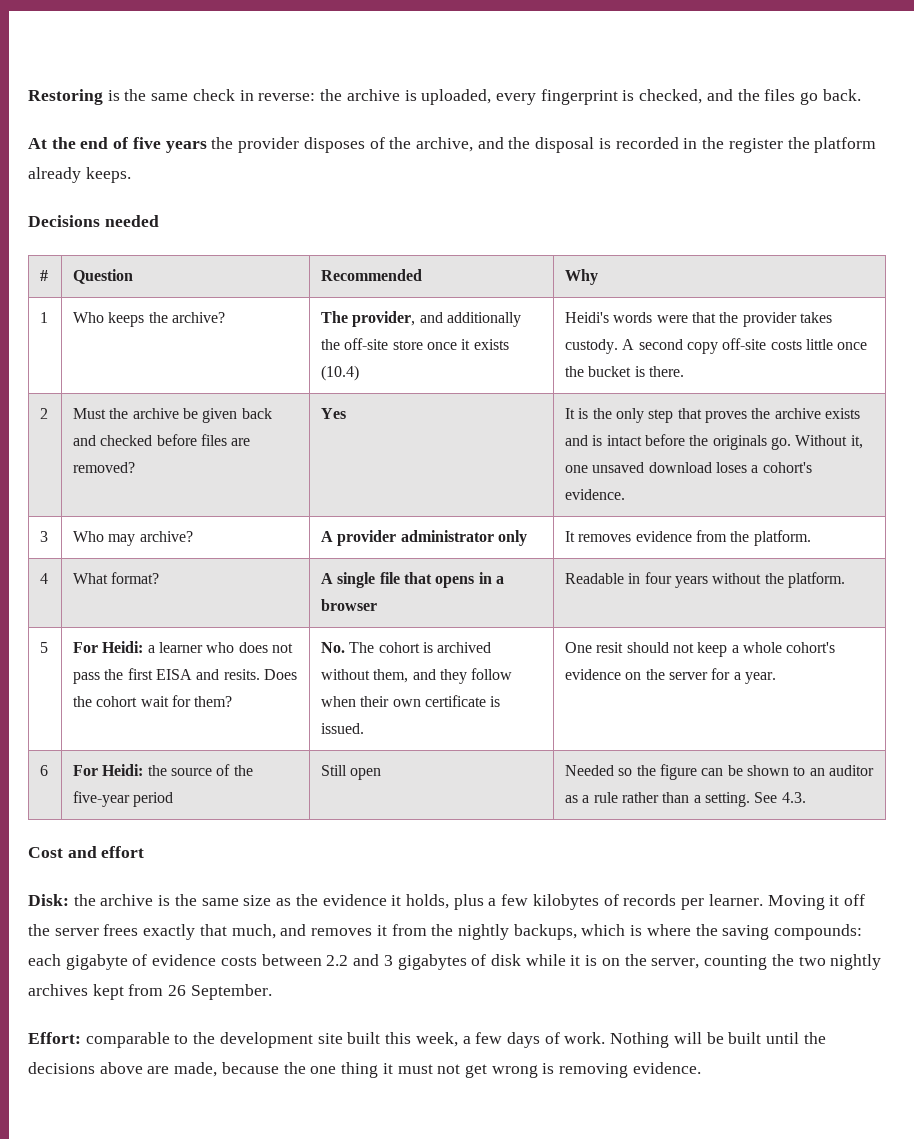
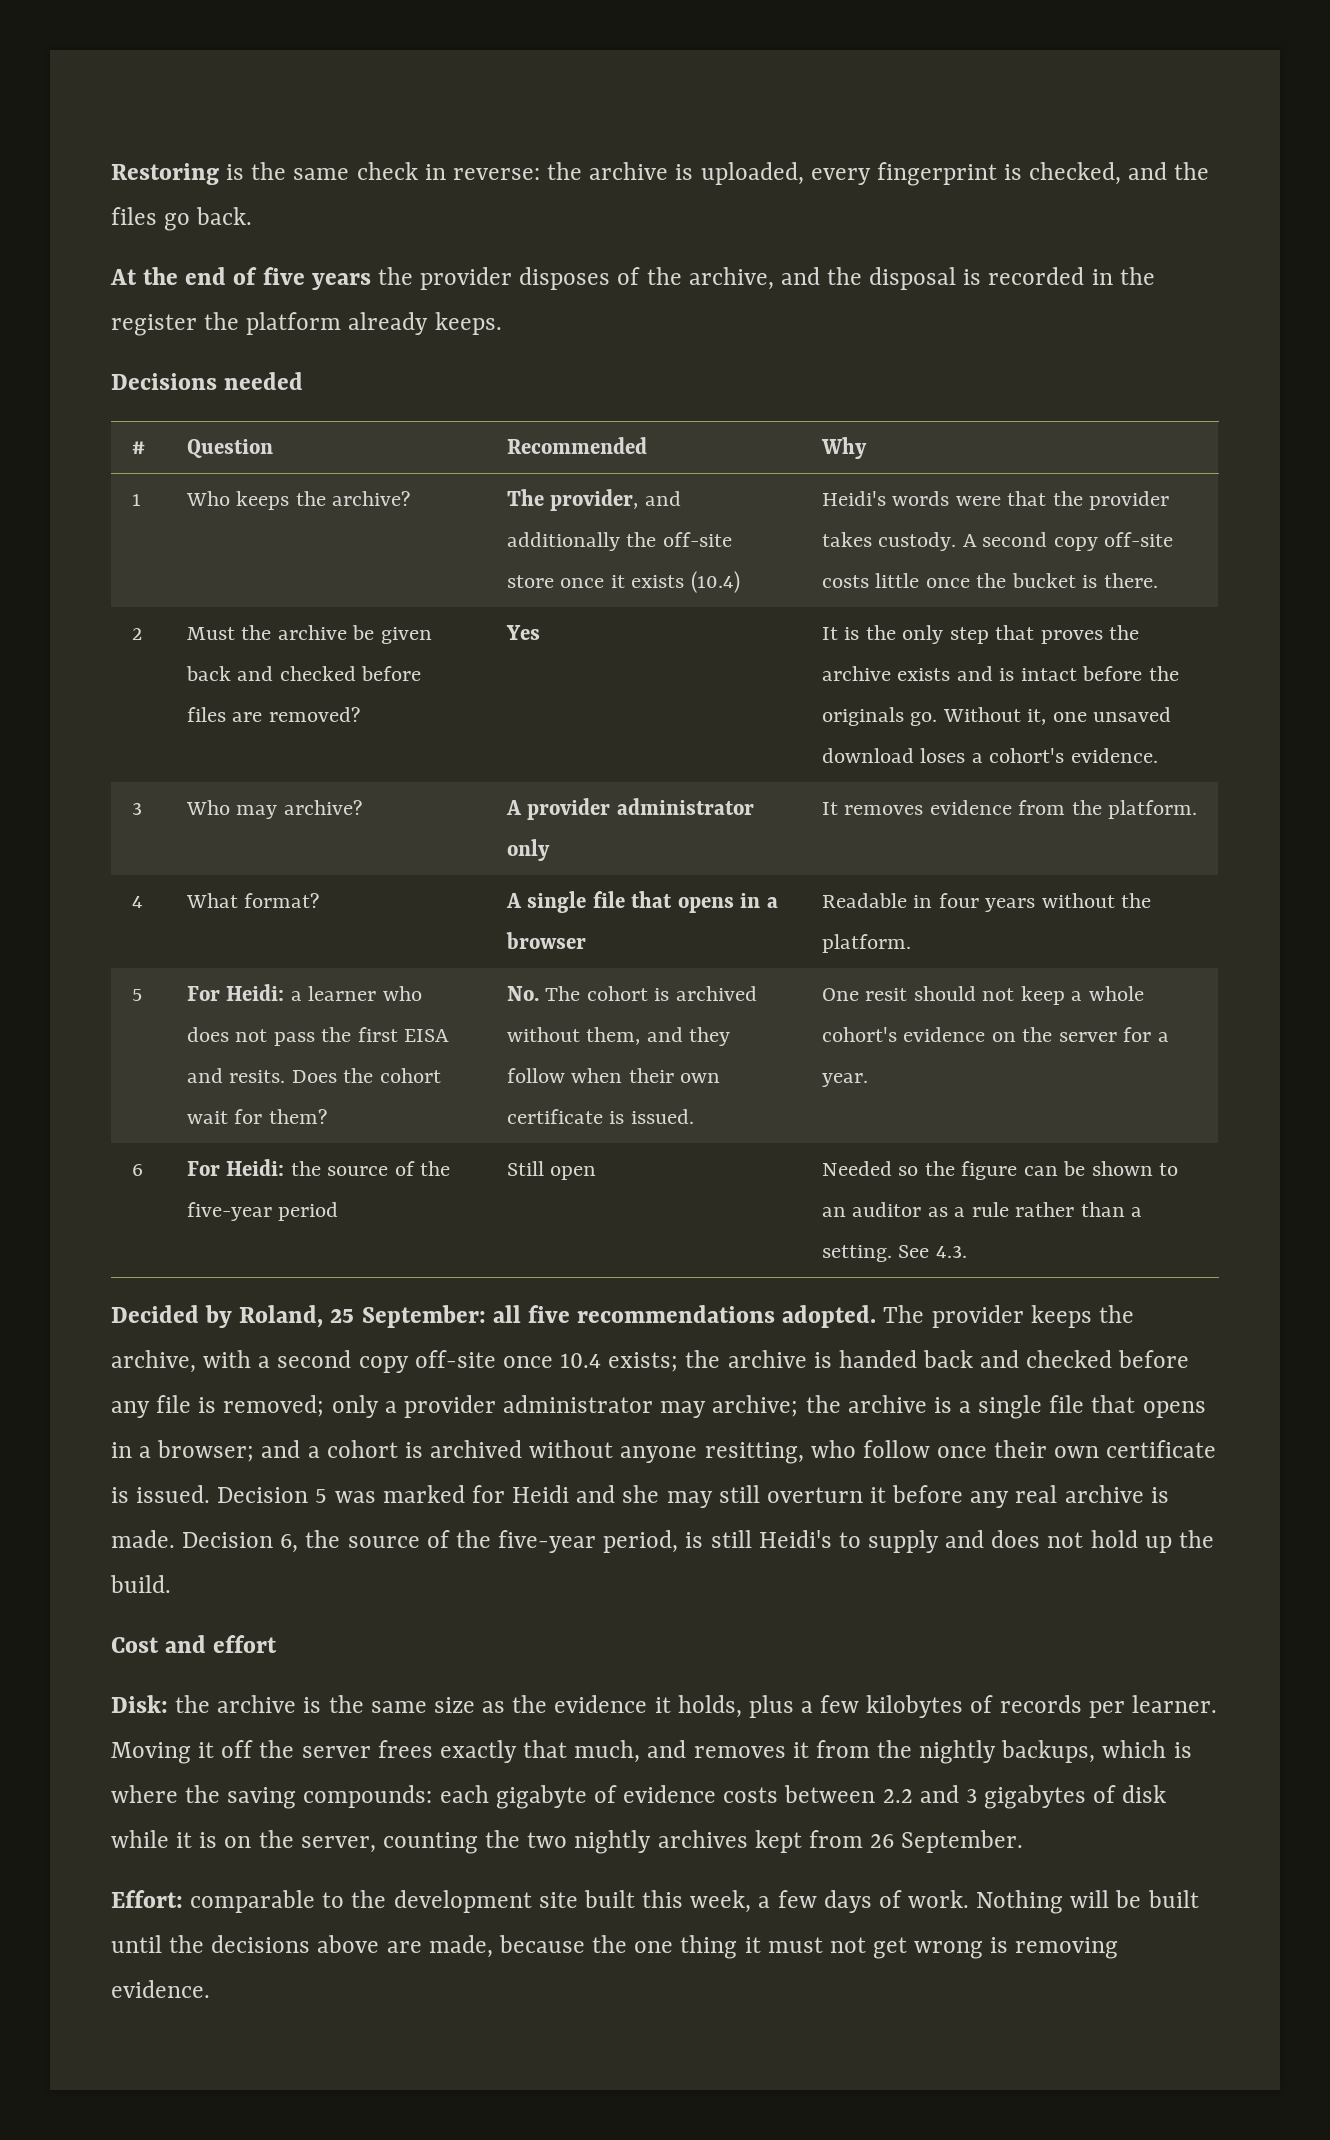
(806, 797) none -> [111,1305,1134,1328] [111,1350,1190,1373] [111,1395,1206,1419] [111,1440,1217,1464] [111,1485,1169,1508] [111,1530,1214,1553] [110,1575,171,1593] // Decided by Roland, 25 September: all five recommendations adopted. The provider keeps the archive, with a second copy off-site once 10.4 exists; the archive is handed back and checked before any file is removed; only a provider administrator may archive; the archive is a single file that opens in a browser; and a cohort is archived without anyone resitting, who follow once their own certificate is issued. Decision 5 was marked for Heidi and she may still overturn it before any real archive is made. Decision 6, the source of the five-year period, is still Heidi's to supply and does not hold up the build.

